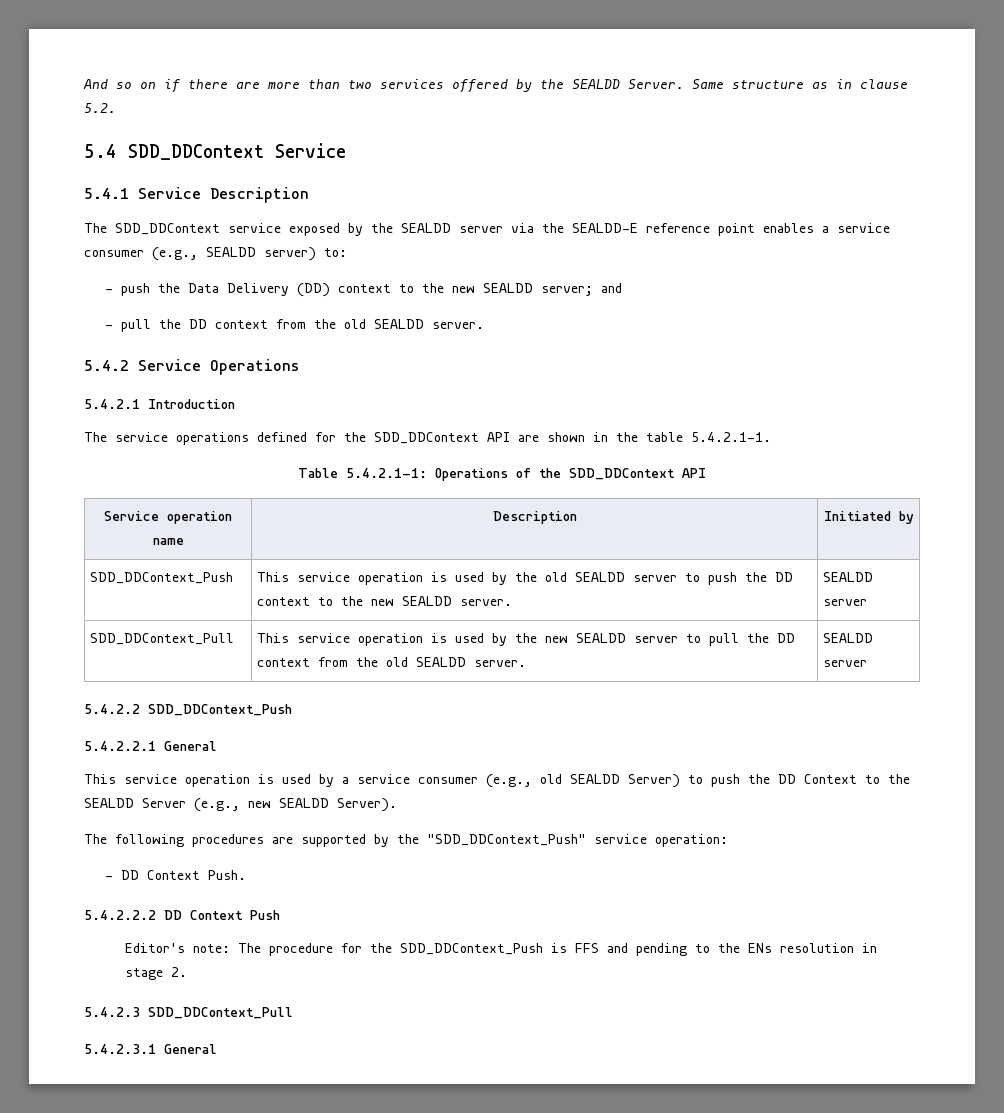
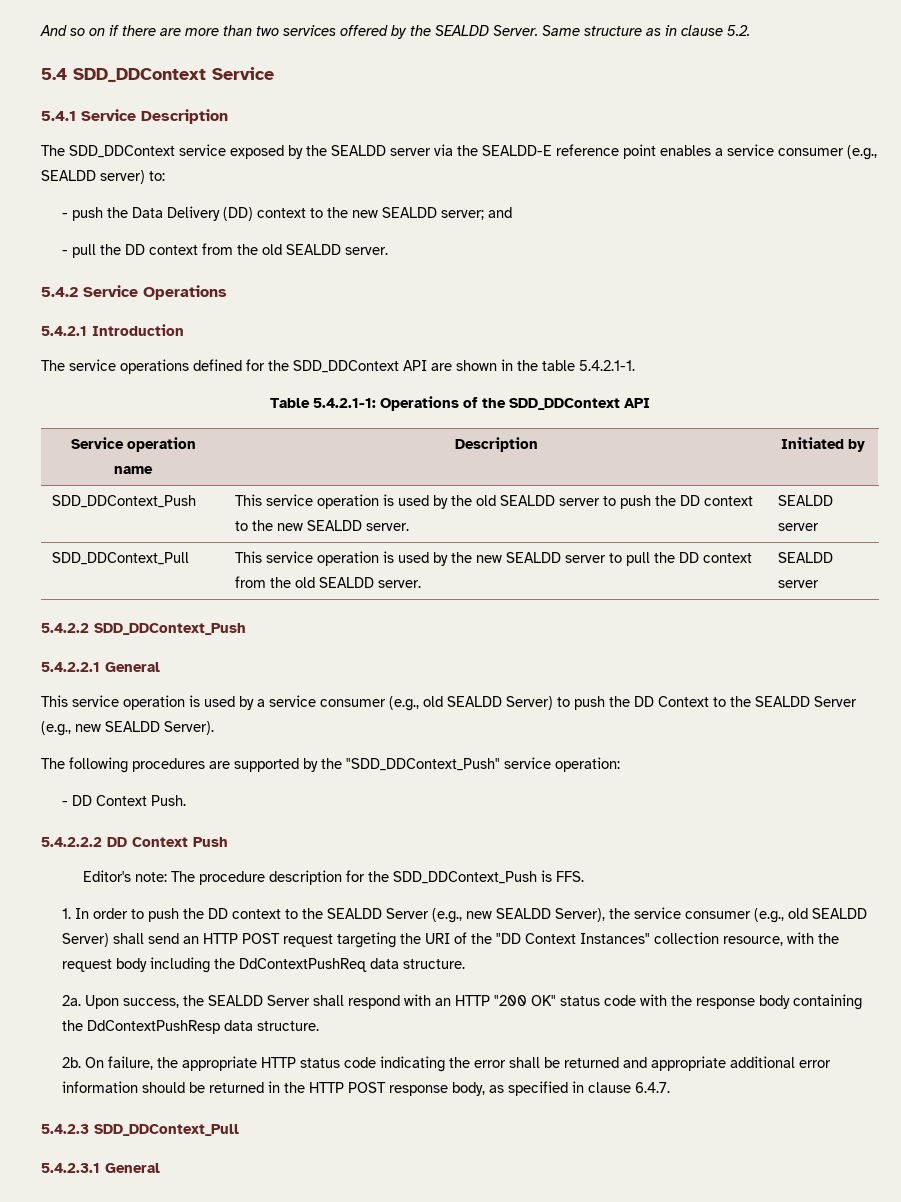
(334, 949) none -> [269,870,343,885] description
[575,943,878,956] [125,967,188,980] FFS and pending to the ENs resolution in stage 2. -> [556,871,585,882] [62,907,868,923] [62,932,840,948] [62,957,466,973] [62,994,863,1010] [62,1020,320,1034] [62,1056,832,1072] [62,1081,671,1096] FFS. // 1. In order to push the DD context to the SEALDD Server (e.g., new SEALDD Server), the service consumer (e.g., old SEALDD Server) shall send an HTTP POST request targeting the URI of the "DD Context Instances" collection resource, with the request body including the DdContextPushReq data structure. // 2a. Upon success, the SEALDD Server shall respond with an HTTP "200 OK" status code with the response body containing the DdContextPushResp data structure. // 2b. On failure, the appropriate HTTP status code indicating the error shall be returned and appropriate additional error information should be returned in the HTTP POST response body, as specified in clause 6.4.7.

